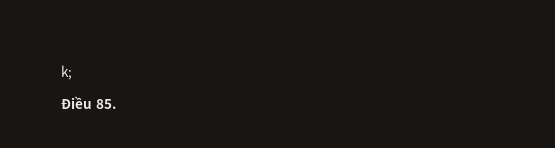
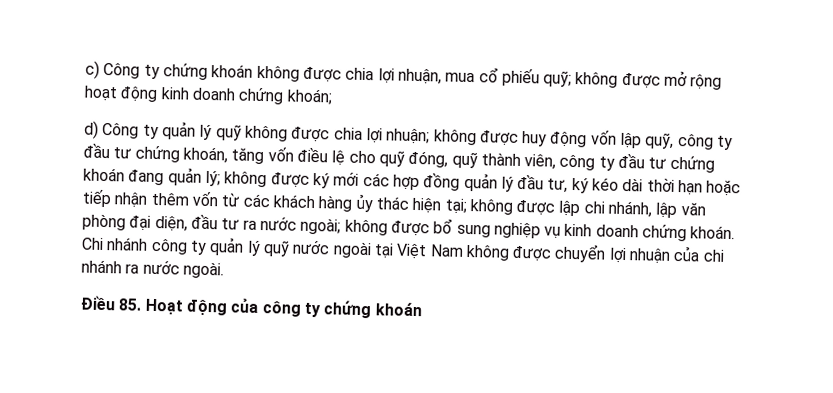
[61,65,72,80] [61,96,116,109] k; // Điều 85. -> [85,60,723,90] [84,85,333,105] [84,120,734,151] [83,143,715,173] [83,167,742,197] [82,189,706,219] [82,213,736,242] [81,237,725,264] [81,259,224,279] [80,295,422,319] c) Công ty chứng khoán không được chia lợi nhuận, mua cổ phiếu quỹ; không được mở rộng hoạt động kinh doanh chứng khoán; // d) Công ty quản lý quỹ không được chia lợi nhuận; không được huy động vốn lập quỹ, công ty đầu tư chứng khoán, tăng vốn điều lệ cho quỹ đóng, quỹ thành viên, công ty đầu tư chứng khoán đang quản lý; không được ký mới các hợp đồng quản lý đầu tư, ký kéo dài thời hạn hoặc tiếp nhận thêm vốn từ các khách hàng ủy thác hiện tại; không được lập chi nhánh, lập văn phòng đại diện, đầu tư ra nước ngoài; không được bổ sung nghiệp vụ kinh doanh chứng khoán. Chi nhánh công ty quản lý quỹ nước ngoài tại Việt Nam không được chuyển lợi nhuận của chi nhánh ra nước ngoài. // Điều 85. Hoạt động của công ty chứng khoán

